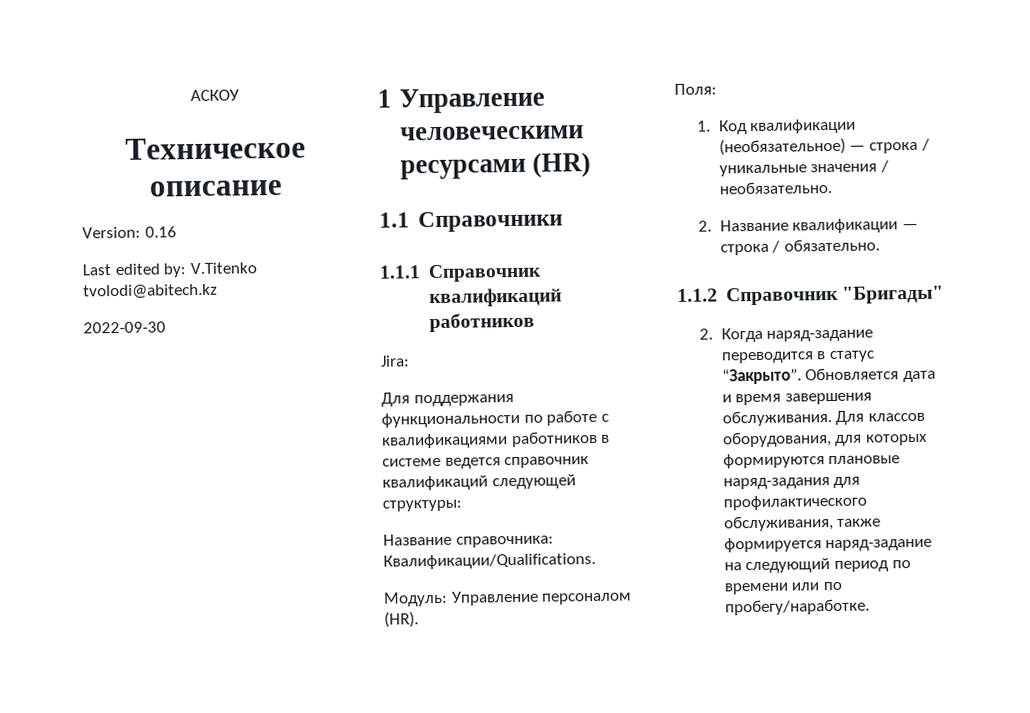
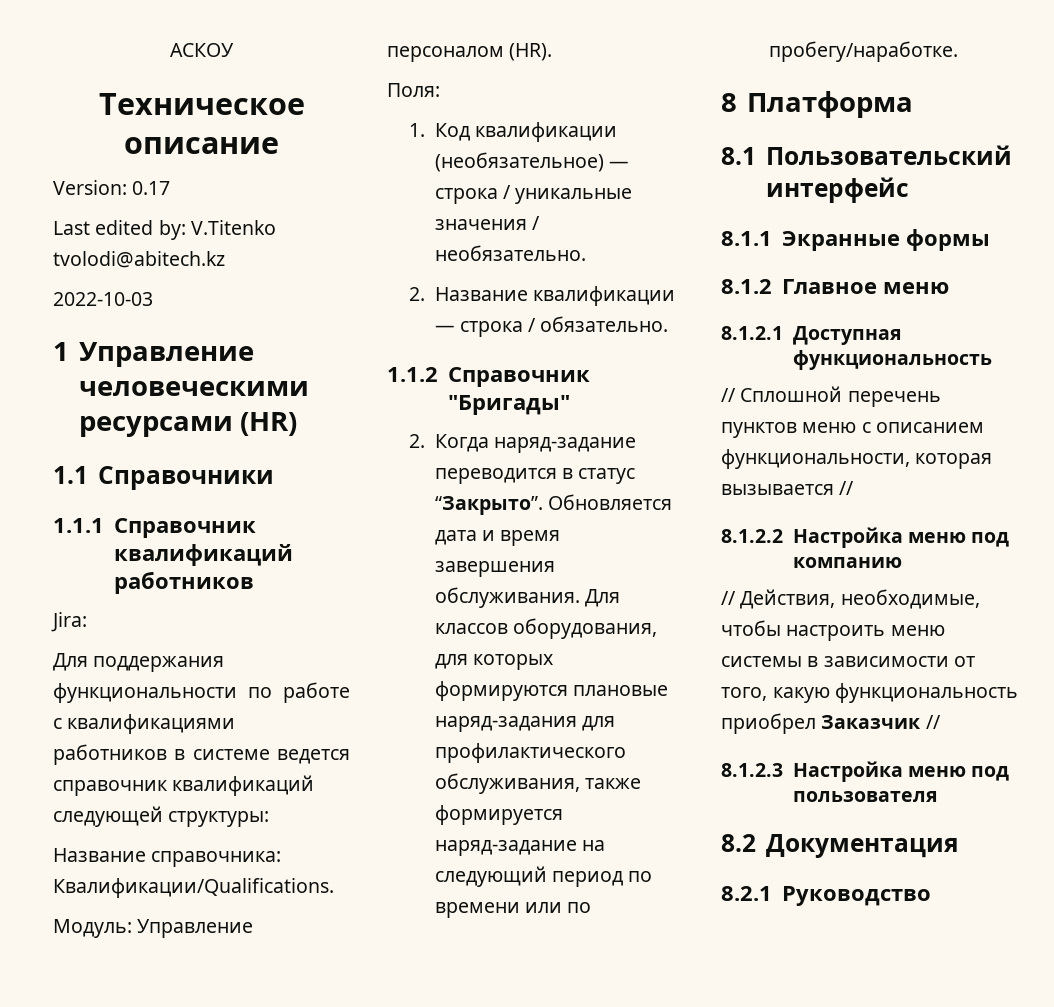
[144,226,177,238] 0.16 -> [132,181,171,195] 0.17
[83,321,166,334] 2022-09-30 -> [53,292,153,306] 2022-10-03
(870, 607) none -> [721,91,913,118] [721,145,1012,165] [765,177,909,203] [721,229,990,251] [721,279,949,294] [721,326,902,345] [792,350,992,370] [721,386,941,407] [721,422,984,438] [721,449,993,469] [721,481,855,495] [721,527,1010,548] [792,557,902,568] [721,589,980,609] [721,620,945,641] [721,656,975,667] [721,683,1018,703] [721,713,941,734] [721,761,1010,782] [792,791,938,802] [721,834,959,858] [721,886,931,906] // 8 Платформа // 8.1 Пользовательский интерфейс // 8.1.1 Экранные формы // 8.1.2 Главное меню // 8.1.2.1 Доступная функциональность // // Сплошной перечень пунктов меню с описанием функциональности, которая вызывается // // 8.1.2.2 Настройка меню под компанию // // Действия, необходимые, чтобы настроить меню системы в зависимости от того, какую функциональность приобрел Заказчик // // 8.1.2.3 Настройка меню под пользователя // 8.2 Документация // 8.2.1 Руководство

